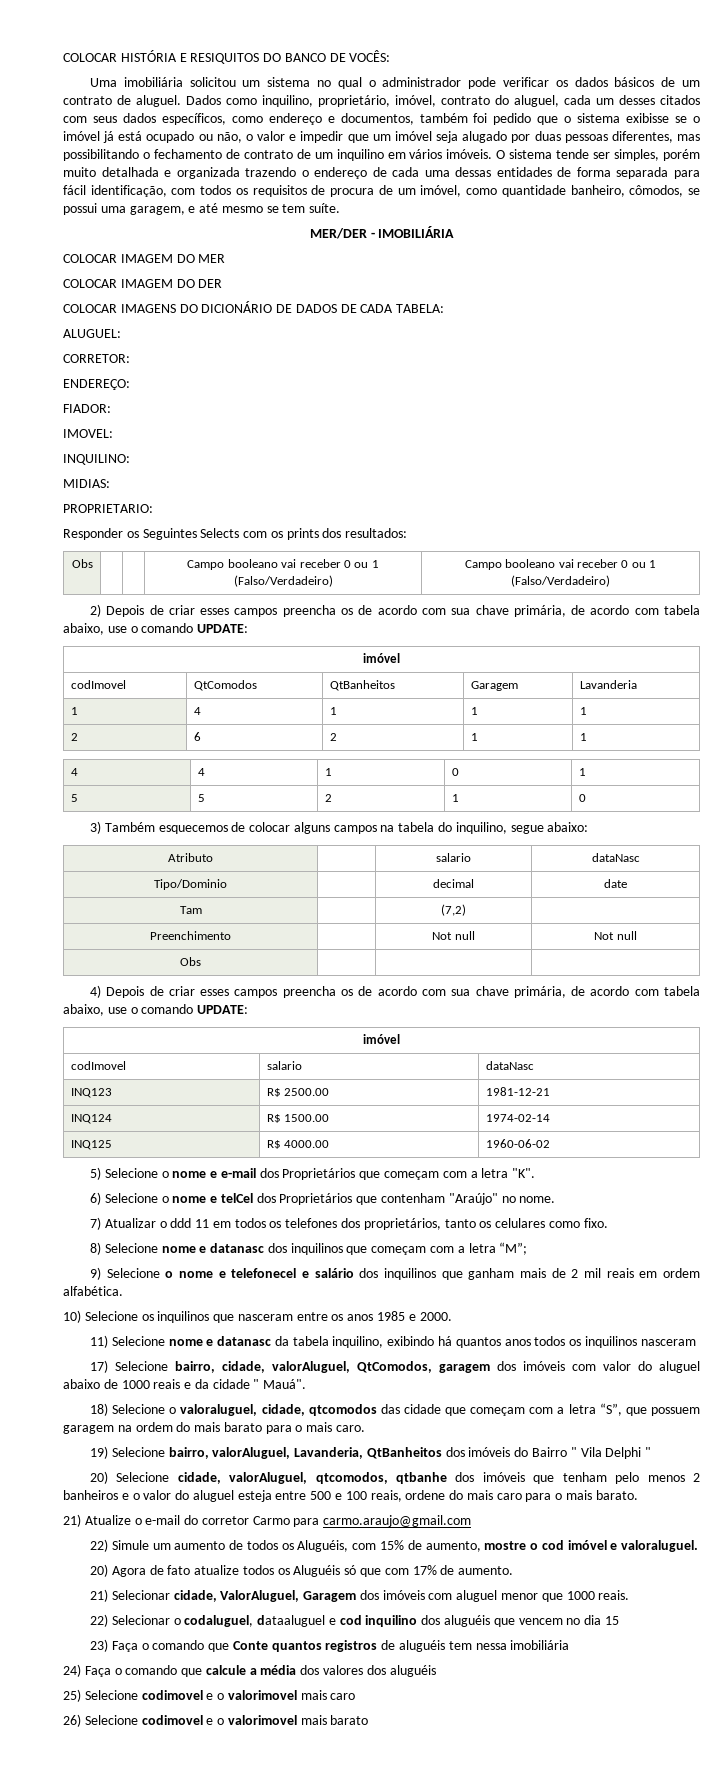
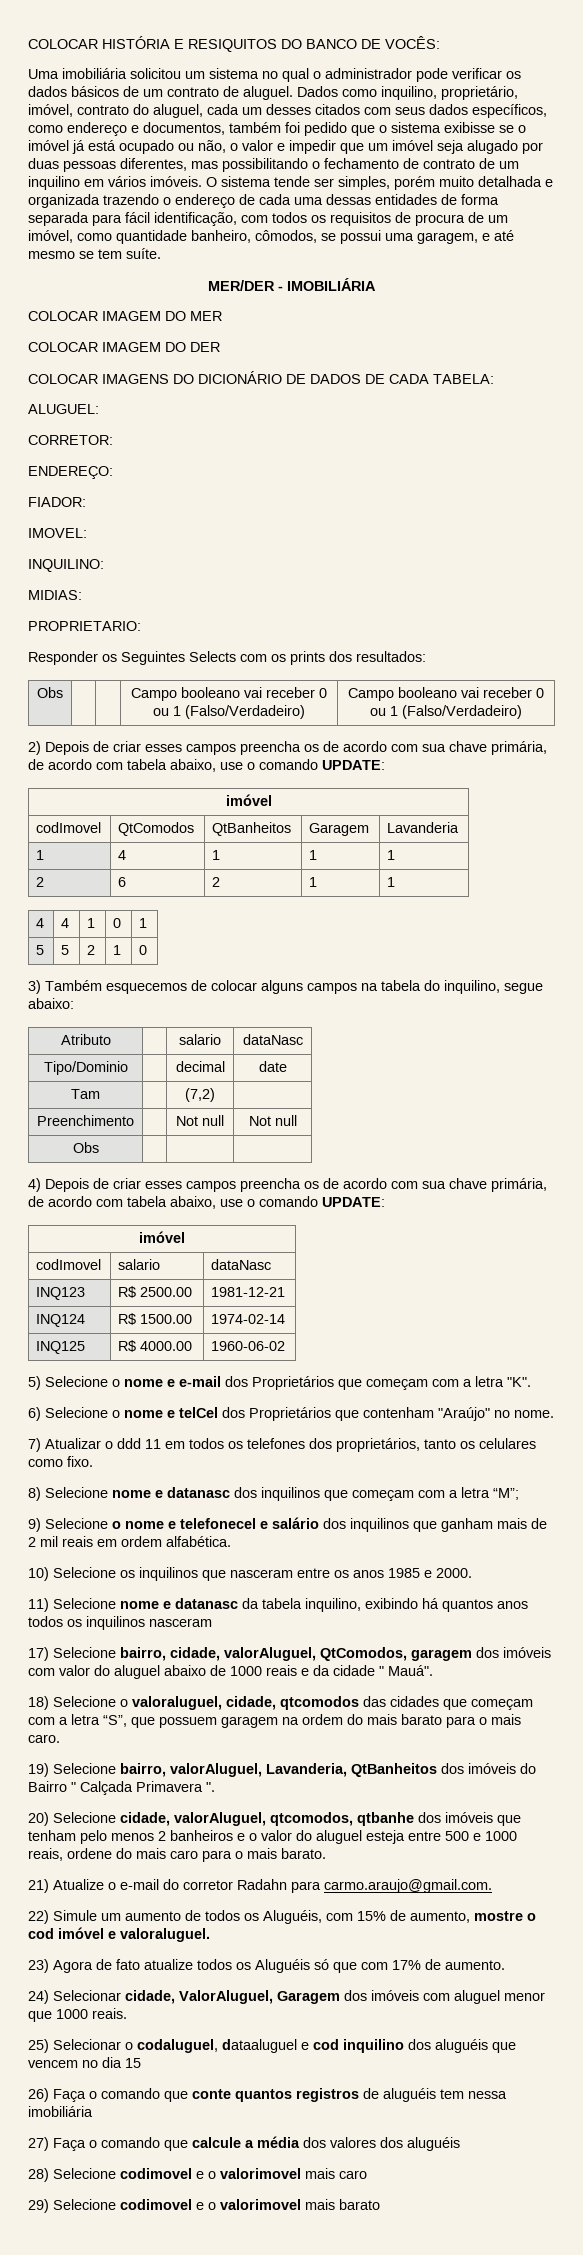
[403,1404,441,1414] cidade -> [390,1696,439,1707] cidades
[580,1447,652,1459] Vila Delphi " -> [80,1781,215,1795] Calçada Primavera ".
[345,1491,367,1500] 100 -> [485,1831,517,1841] 1000
[252,1515,472,1527] Carmo para carmo.araujo@gmail.com -> [237,1879,492,1893] Radahn para carmo.araujo@gmail.com.
[89,1564,108,1577] 20) -> [28,1959,49,1973] 23)
[89,1589,108,1602] 21) -> [28,1990,49,2004] 24)
[89,1614,108,1627] 22) -> [28,2039,49,2053] 25)
[89,1639,268,1652] 23) Faça o comando que Conte -> [28,2088,231,2102] 26) Faça o comando que conte
[63,1664,81,1677] 24) -> [28,2137,49,2151] 27)
[63,1689,81,1702] 25) -> [28,2168,49,2182] 28)
[63,1714,81,1727] 26) -> [28,2199,49,2213] 29)

